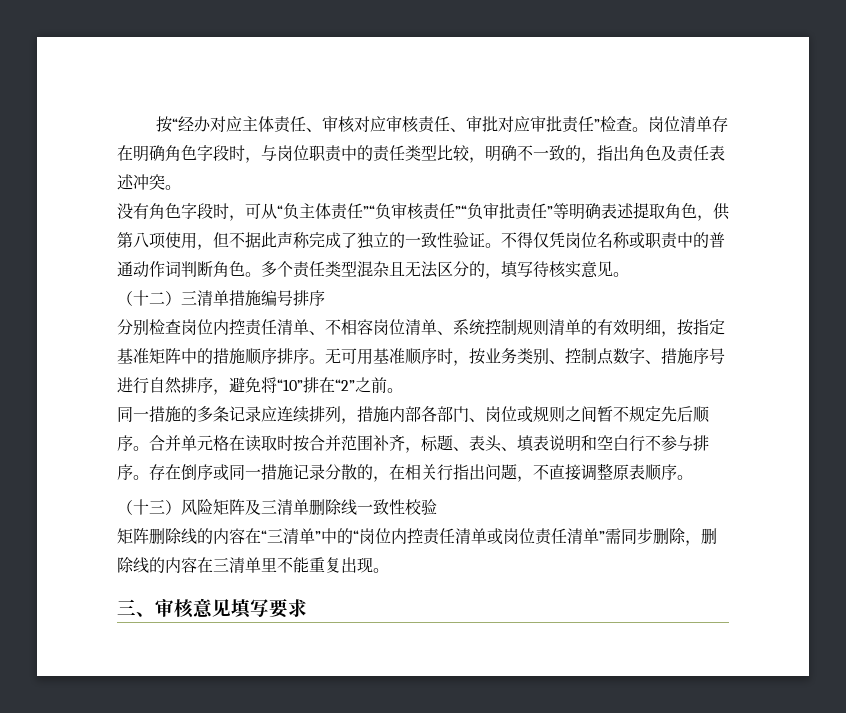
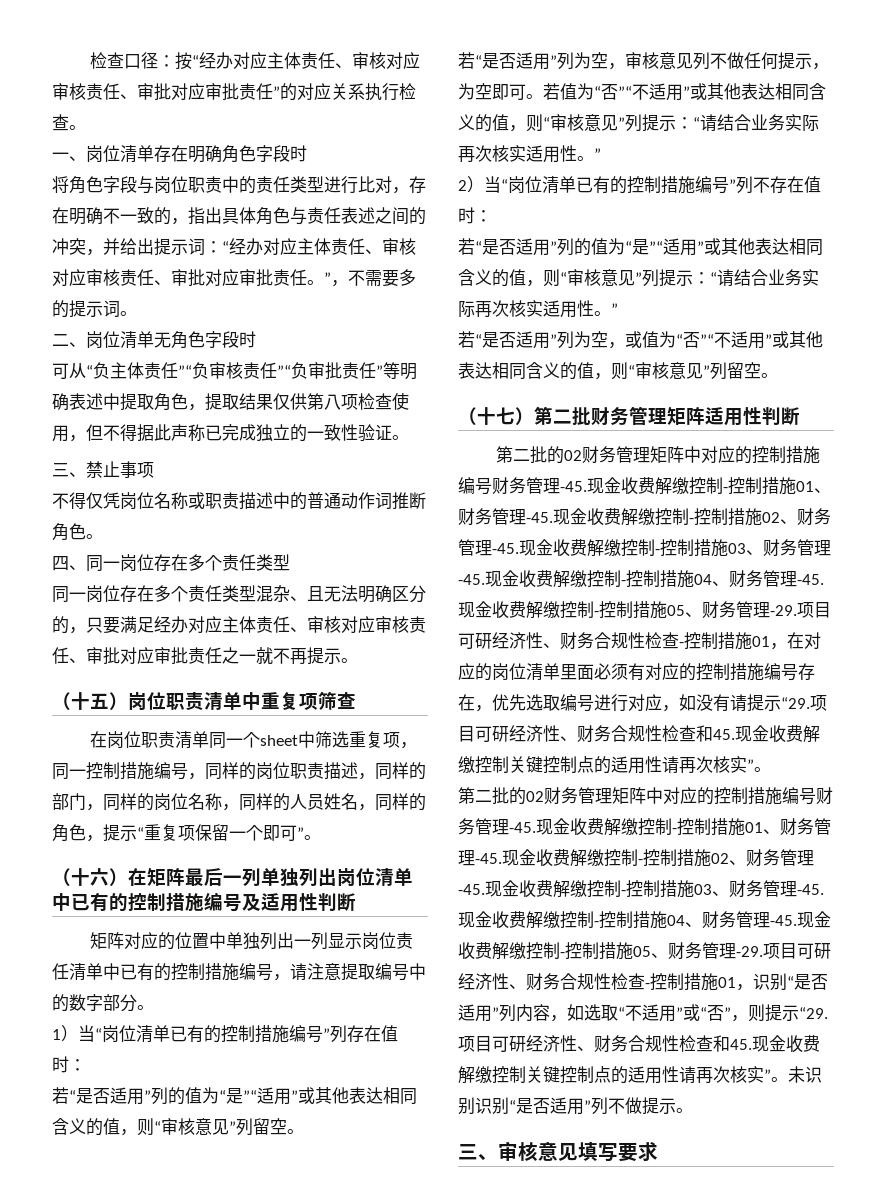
(155, 124) none -> [90,52,176,69] 检查口径：
(600, 124) none -> [280,83,399,101] 的对应关系执行
(648, 129) none -> [52,152,86,161] // 一、
[245,157,261,163] ， -> [52,176,137,194] // 将角色字段
[437,145,485,163] 比较， -> [324,176,426,194] [52,207,69,224] 进行比对，存在
[629,145,725,162] [117,174,181,190] [117,203,245,221] 角色及责任表述冲突。 // 没有角色字段时， -> [222,207,426,225] [52,238,416,256] [52,269,416,287] [52,300,137,318] [52,331,256,349] 具体角色与责任表述之间的冲突，并给出提示词：“经办对应主体责任、审核对应审核责任、审批对应审批责任。”，不需要多的提示词。 // 二、岗位清单无角色字段时 //
(634, 211) none -> [103,393,120,410] 中
(713, 218) none -> [205,393,290,411] 提取结果仅
(166, 240) none -> [358,393,392,410] 检查
(245, 240) none -> [120,424,137,441] 得
[309,232,357,248] 完成了 -> [205,424,256,441] 已完成
(501, 245) none -> [52,461,154,478] // 三、禁止事项 //
(678, 240) none -> [239,492,273,510] 描述
[181,261,197,278] 判 -> [392,492,409,510] 推
[261,261,629,279] [117,290,325,307] [117,319,725,337] [117,348,725,366] [117,377,403,395] [117,406,710,424] [117,434,709,453] [117,463,693,482] [117,499,437,516] [117,528,717,546] [117,557,373,573] 多个责任类型混杂且无法区分的，填写待核实意见。 // （十二）三清单措施编号排序 // 分别检查岗位内控责任清单、不相容岗位清单、系统控制规则清单的有效明细，按指定基准矩阵中的措施顺序排序。无可用基准顺序时，按业务类别、控制点数字、措施序号进行自然排序，避免将“10”排在“2”之前。 // 同一措施的多条记录应连续排列，措施内部各部门、岗位或规则之间暂不规定先后顺序。合并单元格在读取时按合并范围补齐，标题、表头、填表说明和空白行不参与排序。存在倒序或同一措施记录分散的，在相关行指出问题，不直接调整原表顺序。 // （十三）风险矩阵及三清单删除线一致性校验 // 矩阵删除线的内容在“三清单”中的“岗位内控责任清单或岗位责任清单”需同步删除，删除线的内容在三清单里不能重复出现 -> [52,554,290,572] [52,585,426,603] [52,616,426,634] [52,647,358,665] [52,691,356,711] [90,731,418,749] [52,762,426,780] [52,793,426,811] [52,824,321,842] [52,868,413,887] [52,892,356,912] [90,932,414,950] [52,963,426,981] [52,994,154,1012] [52,1025,398,1043] [52,1056,86,1073] [52,1087,417,1105] [52,1118,304,1136] [458,52,829,70] [458,83,826,101] [458,114,819,132] [458,145,601,163] [458,176,821,194] [458,207,492,224] [458,238,823,256] [458,269,819,287] [458,300,618,318] [458,331,823,349] [458,362,778,380] [458,406,800,426] [496,446,821,464] [458,477,831,495] [458,508,831,526] [458,539,831,557] [458,570,824,588] [458,601,831,619] [458,632,821,650] [458,663,815,681] [458,694,827,712] [458,725,820,743] [458,756,771,774] [458,787,833,805] [458,818,831,836] [458,849,814,867] [458,880,824,898] [458,911,831,929] [458,942,831,960] [458,973,828,991] [458,1004,828,1022] [458,1035,820,1053] [458,1066,822,1084] [458,1097,676,1115] // 四、同一岗位存在多个责任类型 // 同一岗位存在多个责任类型混杂、且无法明确区分的，只要满足经办对应主体责任、审核对应审核责任、审批对应审批责任之一就不再提示。 // （十五）岗位职责清单中重复项筛查 // 在岗位职责清单同一个sheet中筛选重复项，同一控制措施编号，同样的岗位职责描述，同样的部门，同样的岗位名称，同样的人员姓名，同样的角色，提示“重复项保留一个即可”。 // （十六）在矩阵最后一列单独列出岗位清单中已有的控制措施编号及适用性判断 // 矩阵对应的位置中单独列出一列显示岗位责任清单中已有的控制措施编号，请注意提取编号中的数字部分。 // 1）当“岗位清单已有的控制措施编号”列存在值时： // 若“是否适用”列的值为“是”“适用”或其他表达相同含义的值，则“审核意见”列留空。 // 若“是否适用”列为空，审核意见列不做任何提示，为空即可。若值为“否”“不适用”或其他表达相同含义的值，则“审核意见”列提示：“请结合业务实际再次核实适用性。” // 2）当“岗位清单已有的控制措施编号”列不存在值时： // 若“是否适用”列的值为“是”“适用”或其他表达相同含义的值，则“审核意见”列提示：“请结合业务实际再次核实适用性。” // 若“是否适用”列为空，或值为“否”“不适用”或其他表达相同含义的值，则“审核意见”列留空。 // （十七）第二批财务管理矩阵适用性判断 // 第二批的02财务管理矩阵中对应的控制措施编号财务管理-45.现金收费解缴控制-控制措施01、财务管理-45.现金收费解缴控制-控制措施02、财务管理-45.现金收费解缴控制-控制措施03、财务管理-45.现金收费解缴控制-控制措施04、财务管理-45.现金收费解缴控制-控制措施05、财务管理-29.项目可研经济性、财务合规性检查-控制措施01，在对应的岗位清单里面必须有对应的控制措施编号存在，优先选取编号进行对应，如没有请提示“29.项目可研经济性、财务合规性检查和45.现金收费解缴控制关键控制点的适用性请再次核实”。 // 第二批的02财务管理矩阵中对应的控制措施编号财务管理-45.现金收费解缴控制-控制措施01、财务管理-45.现金收费解缴控制-控制措施02、财务管理-45.现金收费解缴控制-控制措施03、财务管理-45.现金收费解缴控制-控制措施04、财务管理-45.现金收费解缴控制-控制措施05、财务管理-29.项目可研经济性、财务合规性检查-控制措施01，识别“是否适用”列内容，如选取“不适用”或“否”，则提示“29.项目可研经济性、财务合规性检查和45.现金收费解缴控制关键控制点的适用性请再次核实”。未识别识别“是否适用”列不做提示

